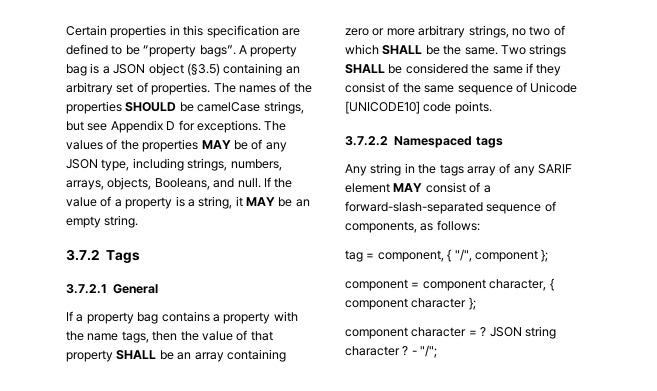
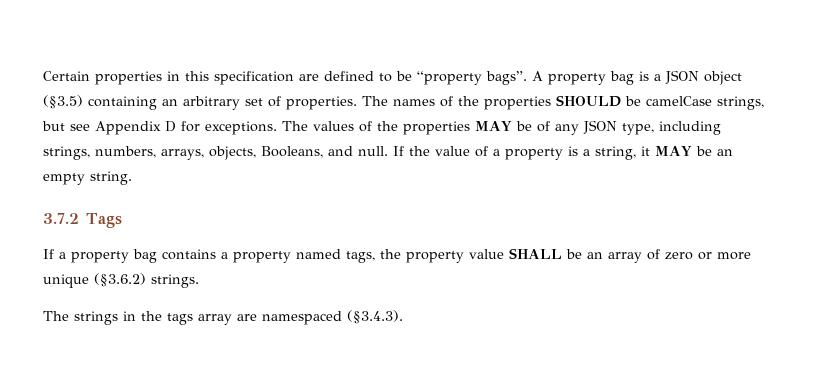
[66,284,159,294] // 3.7.2.1 General -> (123, 220) none
[273,311,298,322] [66,330,273,343] [66,350,113,362] with the name tags, then the value of that property -> [296,249,504,263] named tags, the property value
[226,349,286,362] containing -> [647,249,660,260] of
[418,25,565,38] [345,44,567,57] [345,63,562,76] [345,82,578,95] [345,101,492,114] [345,136,503,148] [345,163,572,176] [345,182,491,193] [345,201,556,214] [345,220,480,233] [345,249,549,262] [345,278,554,291] [345,297,476,310] [345,326,556,339] [345,345,438,358] arbitrary strings, no two of which SHALL be the same. Two strings SHALL be considered the same if they consist of the same sequence of Unicode [UNICODE10] code points. // 3.7.2.2 Namespaced tags // Any string in the tags array of any SARIF element MAY consist of a forward-slash-separated sequence of components, as follows: // tag = component, { "/", component }; // component = component character, { component character }; // component character = ? JSON string character ? - "/"; -> [43,273,199,288] [43,310,403,325] unique (§3.6.2) strings. // The strings in the tags array are namespaced (§3.4.3).

